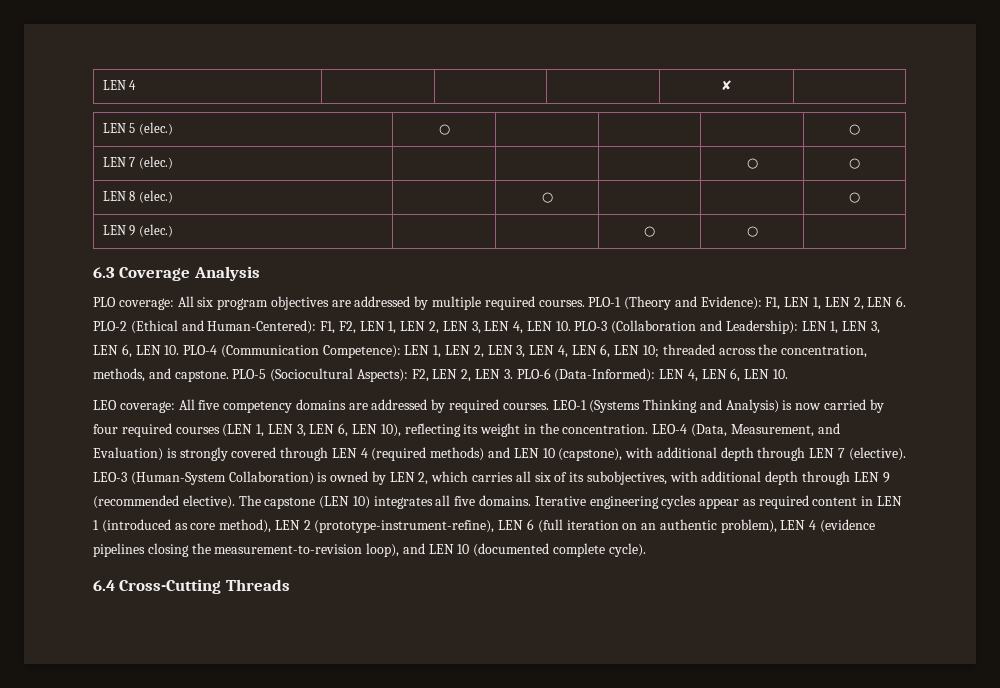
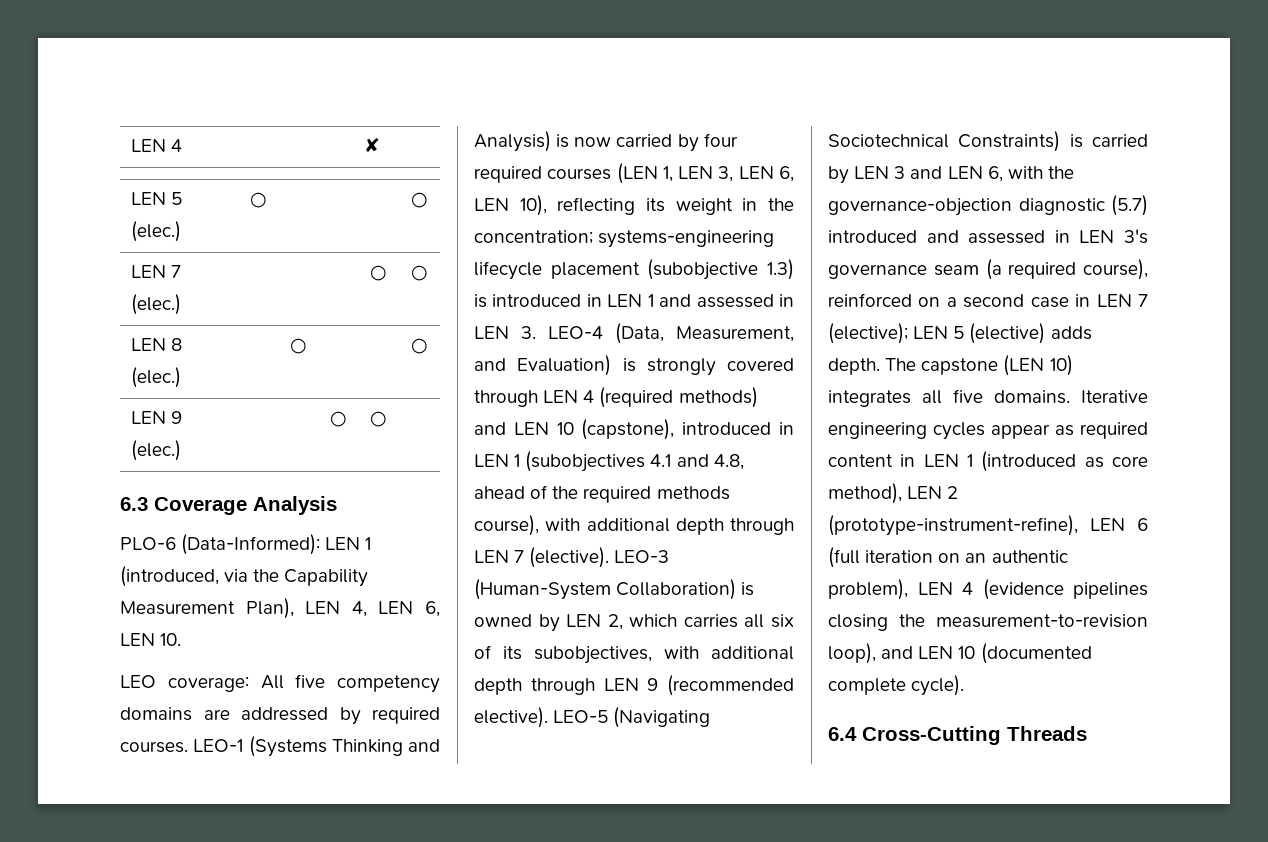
[93,296,907,310] [93,320,880,334] [93,344,868,358] [93,368,656,382] PLO coverage: All six program objectives are addressed by multiple required courses. PLO-1 (Theory and Evidence): F1, LEN 1, LEN 2, LEN 6. PLO-2 (Ethical and Human-Centered): F1, F2, LEN 1, LEN 2, LEN 3, LEN 4, LEN 10. PLO-3 (Collaboration and Leadership): LEN 1, LEN 3, LEN 6, LEN 10. PLO-4 (Communication Competence): LEN 1, LEN 2, LEN 3, LEN 4, LEN 6, LEN 10; threaded across the concentration, methods, and capstone. PLO-5 (Sociocultural Aspects): F2, LEN 2, LEN 3. PLO-6 (Data-Informed): -> [120,534,372,555] [120,566,369,587] [120,598,294,619] PLO-6 (Data-Informed): LEN 1 (introduced, via the Capability Measurement Plan),
[562,424,649,434] concentration. -> [474,230,775,248] [474,259,794,280] [474,294,794,308] [474,326,536,339] concentration; systems-engineering lifecycle placement (subobjective 1.3) is introduced in LEN 1 and assessed in LEN 3.
(623, 454) none -> [682,422,794,435] [474,451,744,472] [474,485,730,503] [474,515,539,536] introduced in LEN 1 (subobjectives 4.1 and 4.8, ahead of the required methods course),
(235, 502) none -> [553,707,711,728] [828,131,1148,152] [828,166,1074,184] [828,195,1148,216] [828,229,1148,244] [828,259,1148,280] [828,293,1148,308] [828,323,1092,344] [828,358,880,375] LEO-5 (Navigating Sociotechnical Constraints) is carried by LEN 3 and LEN 6, with the governance-objection diagnostic (5.7) introduced and assessed in LEN 3's governance seam (a required course), reinforced on a second case in LEN 7 (elective); LEN 5 (elective) adds depth.

